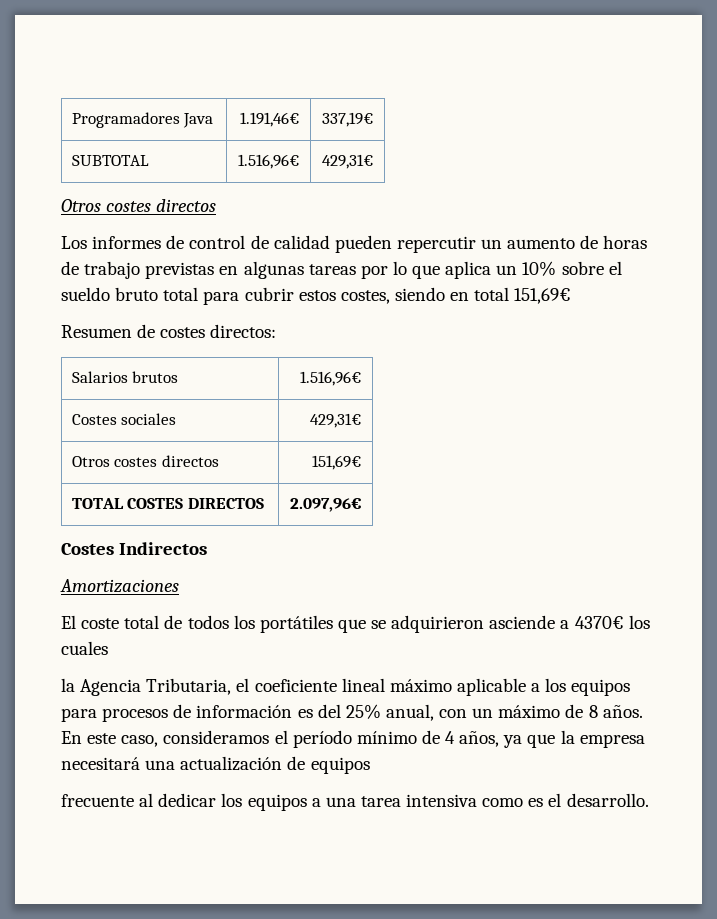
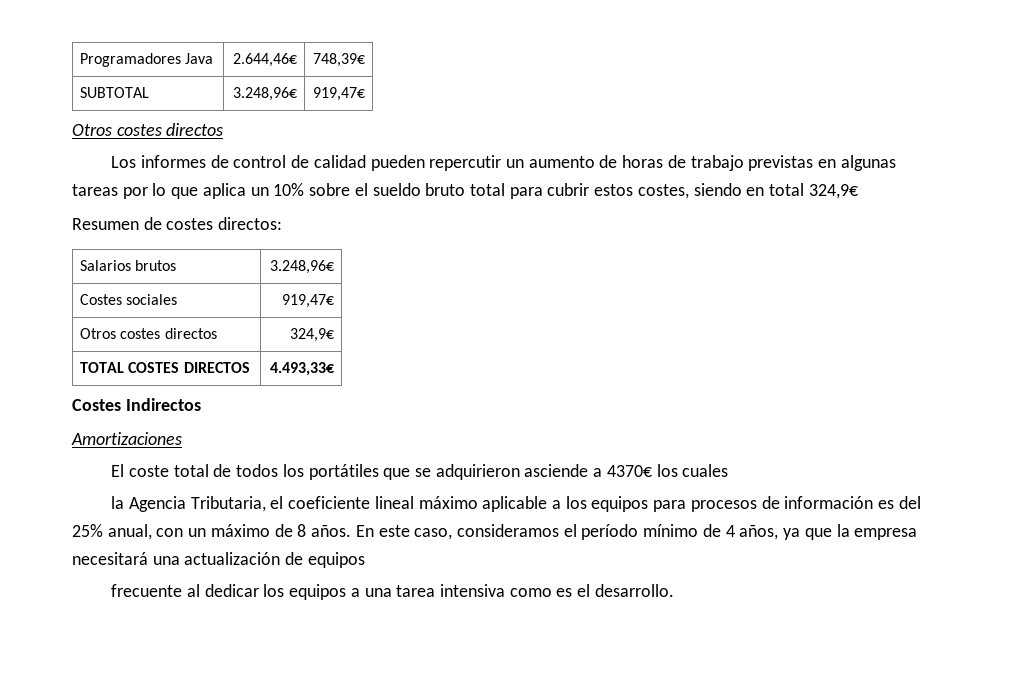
[240,112,301,127] [322,112,375,127] 1.191,46€ | 337,19€ -> [233,53,298,67] [313,53,366,67] 2.644,46€ | 748,39€
[238,154,301,169] [322,154,375,169] 1.516,96€ | 429,31€ -> [233,87,298,101] [313,87,366,101] 3.248,96€ | 919,47€
[514,288,572,304] 151,69€ -> [808,184,858,199] 324,9€
[300,371,363,386] 1.516,96€ -> [270,260,335,274] 3.248,96€
[310,413,363,428] 429,31€ -> [282,294,335,308] 919,47€
[312,455,363,470] 151,69€ -> [290,328,335,342] 324,9€
[290,498,363,512] 2.097,96€ -> [270,362,336,376] 4.493,33€

